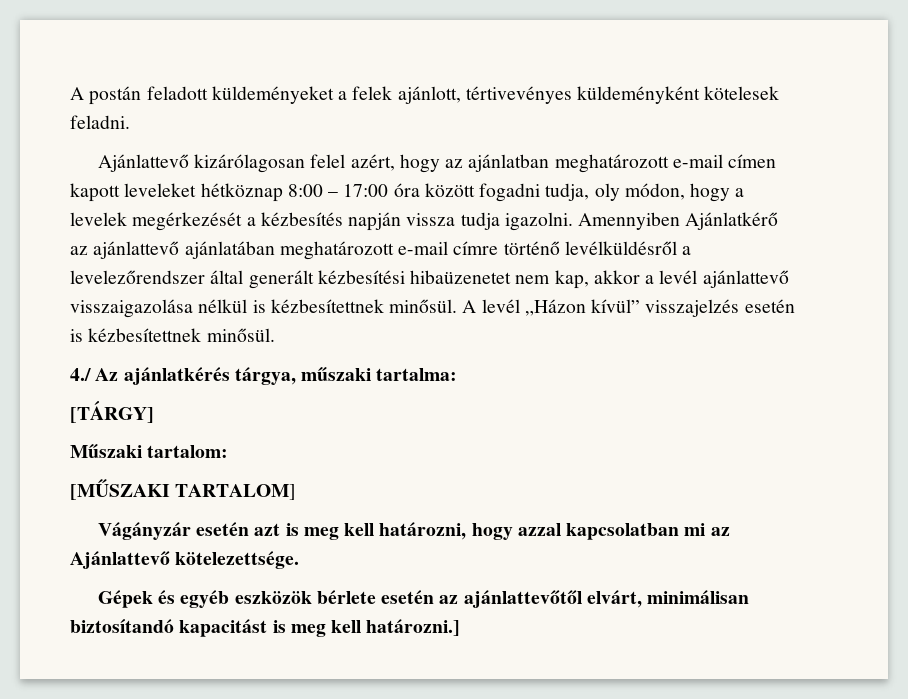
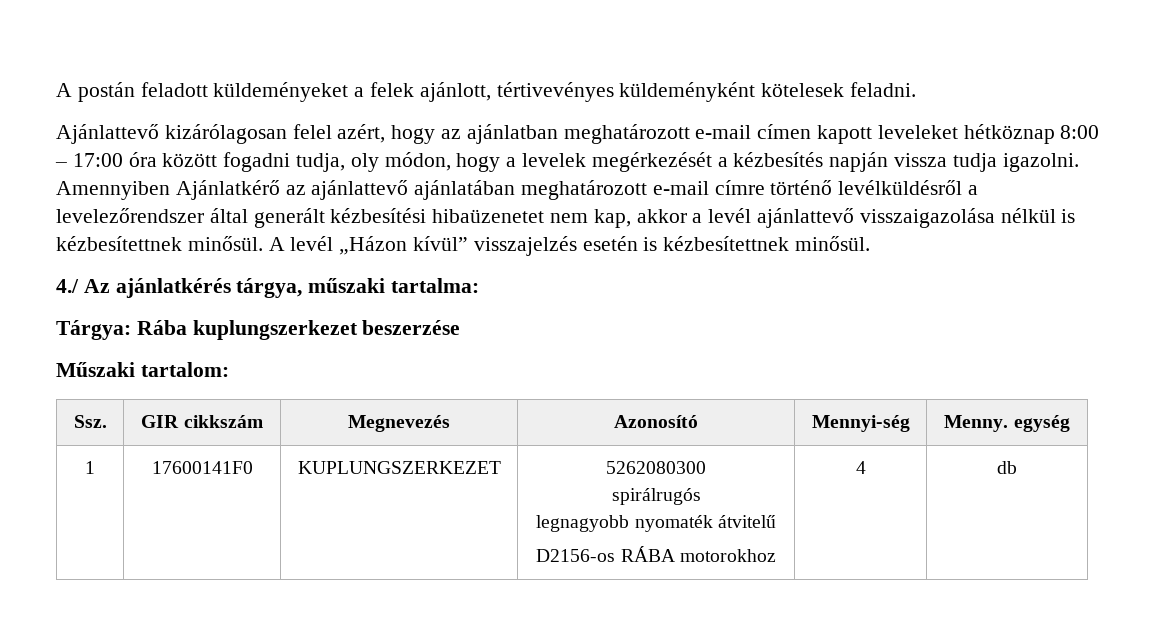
[70,401,154,423] [70,444,229,458] [70,479,297,500] [97,522,730,540] [70,551,300,569] [97,590,750,608] [70,619,461,637] [TÁRGY] // Műszaki tartalom: // [MŰSZAKI TARTALOM] // Vágányzár esetén azt is meg kell határozni, hogy azzal kapcsolatban mi az Ajánlattevő kötelezettsége. // Gépek és egyéb eszközök bérlete esetén az ajánlattevőtől elvárt, minimálisan biztosítandó kapacitást is meg kell határozni.] -> [56,320,461,340] [56,362,229,377] [73,415,107,428] [141,415,263,428] [348,415,450,432] [614,415,698,428] [811,415,910,432] [944,415,1070,432] [85,461,95,474] [151,461,253,474] [297,461,501,474] [606,461,706,474] [611,488,701,505] [536,515,776,532] [536,546,776,562] [855,461,866,474] [997,461,1017,474] Tárgya: Rába kuplungszerkezet beszerzése // Műszaki tartalom: // Ssz. | GIR cikkszám | Megnevezés | Azonosító | Mennyi-ség | Menny. egység // 1 | 17600141F0 | KUPLUNGSZERKEZET | 5262080300 // spirálrugós // legnagyobb nyomaték átvitelű // D2156-os RÁBA motorokhoz | 4 | db

